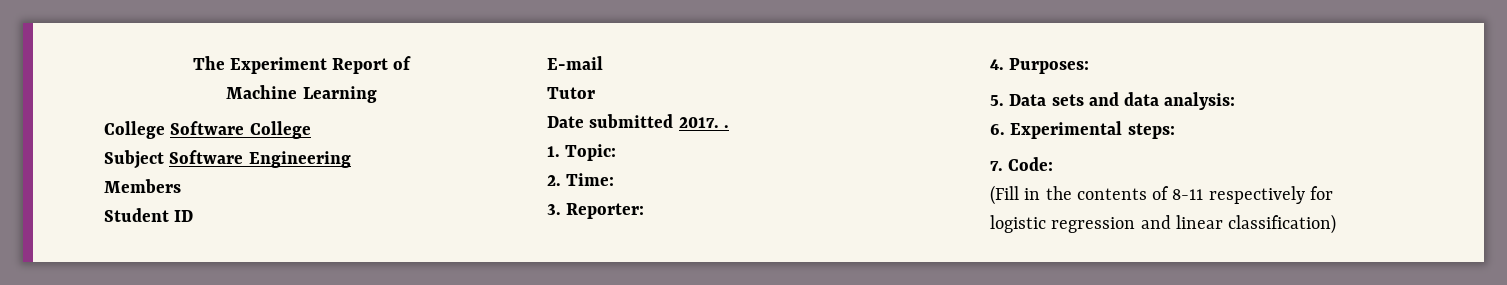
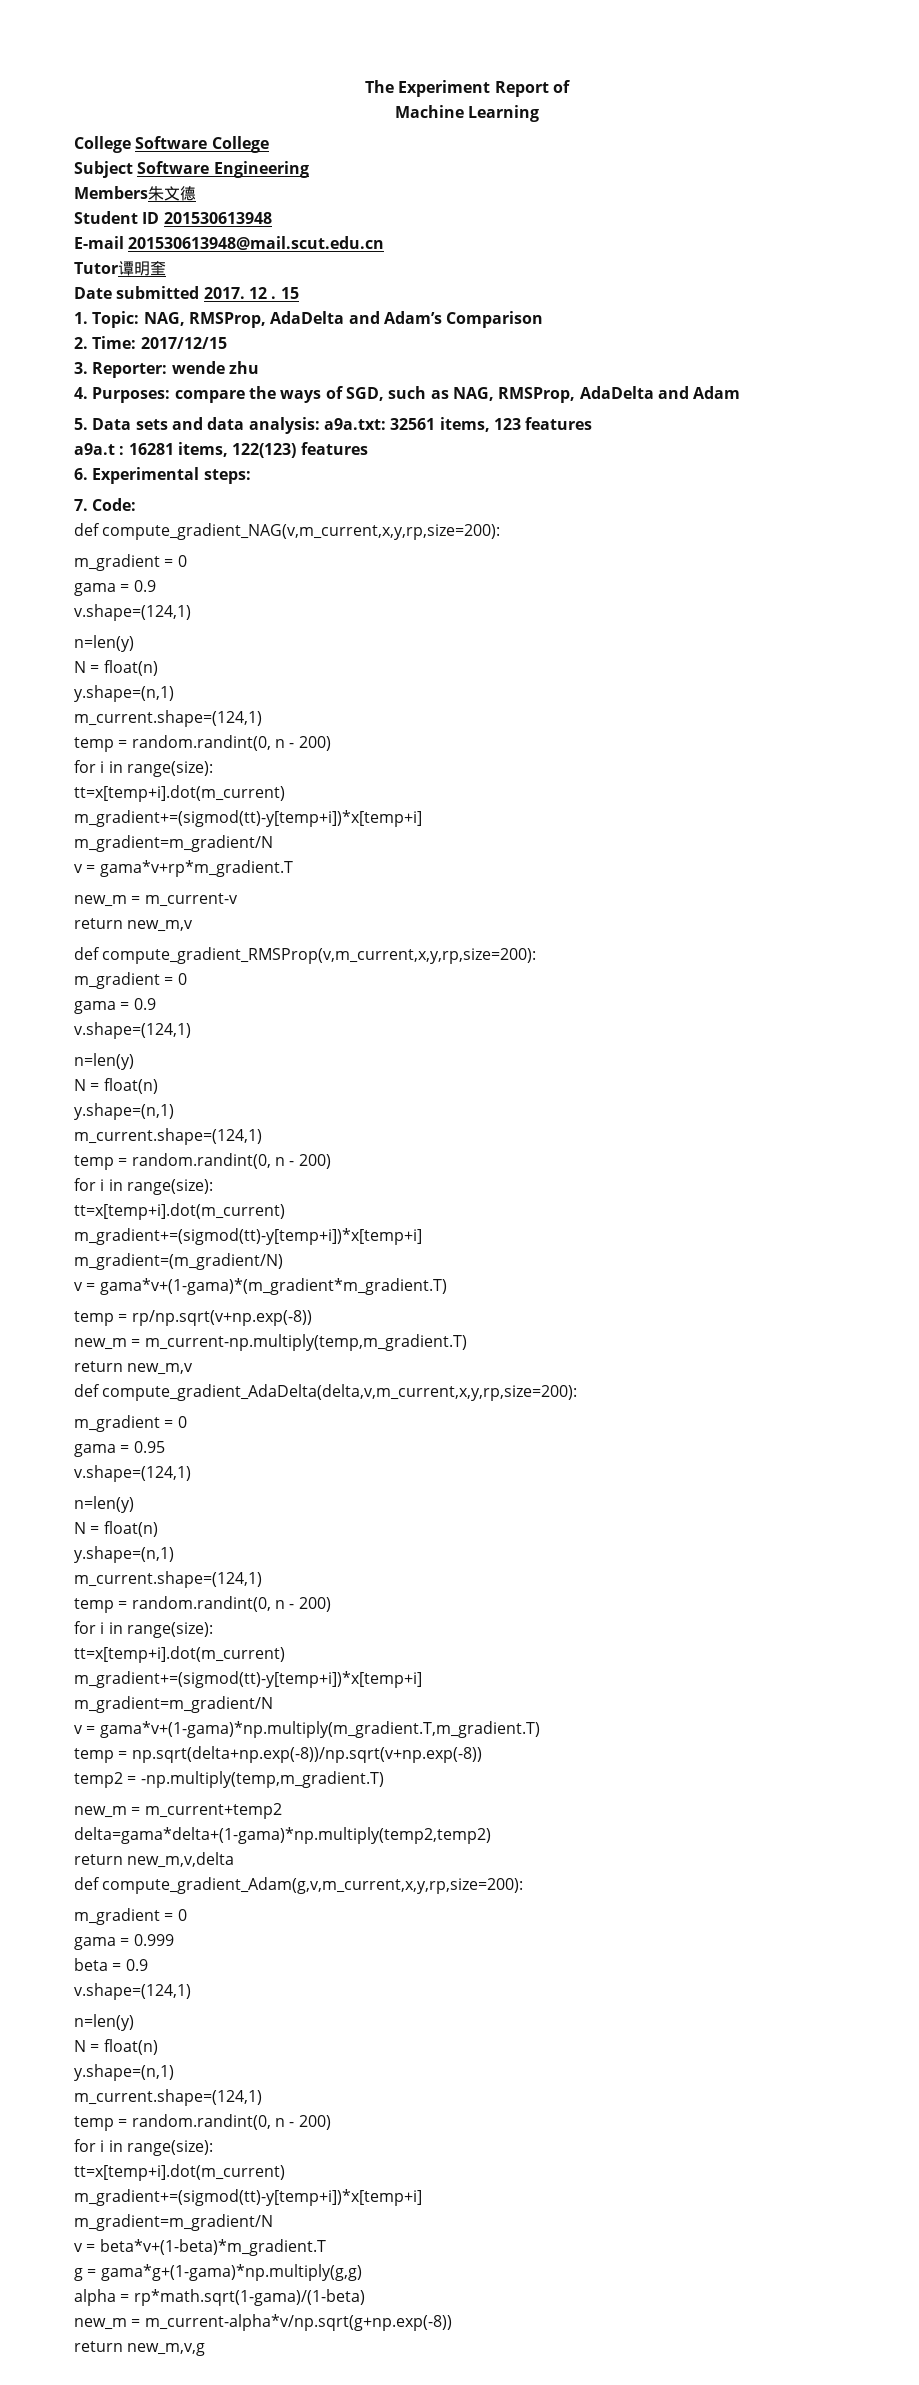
(181, 186) none -> [148,186,196,201] 朱文德
(194, 216) none -> [163,212,272,224] 201530613948
(603, 63) none -> [128,236,385,250] 201530613948@mail.scut.edu.cn
(595, 93) none -> [117,261,166,276] 谭明奎
(719, 122) none -> [248,287,267,299] 12
(729, 126) none -> [280,287,299,299] 15
(617, 152) none -> [143,311,544,328] NAG, RMSProp, AdaDelta and Adam’s Comparison
(615, 179) none -> [140,337,227,349] 2017/12/15
(645, 211) none -> [171,361,259,374] wende zhu
(1090, 66) none -> [174,386,741,403] compare the ways of SGD, such as NAG, RMSProp, AdaDelta and Adam
(1236, 101) none -> [323,417,593,432] [74,442,368,458] a9a.txt: 32561 items, 123 features // a9a.t : 16281 items, 122(123) features
[990,185,1333,205] [990,214,1337,234] (Fill in the contents of 8-11 respectively for logistic regression and linear classification) -> [74,523,501,540] [74,554,187,571] [74,580,156,596] [74,604,191,621] [74,635,134,652] [74,660,158,676] [74,685,174,702] [74,710,262,727] [74,735,331,752] [74,760,213,777] [74,785,285,802] [74,810,422,827] [74,835,273,852] [74,860,293,877] [74,893,238,907] [74,918,194,932] [74,947,537,964] [74,972,187,989] [74,998,156,1014] [74,1022,191,1039] [74,1053,134,1070] [74,1078,158,1094] [74,1103,174,1120] [74,1128,262,1145] [74,1153,331,1170] [74,1178,213,1195] [74,1203,285,1220] [74,1228,422,1245] [74,1253,283,1270] [74,1278,447,1295] [74,1310,312,1326] [74,1334,467,1351] [74,1361,194,1375] [74,1384,578,1401] [74,1415,187,1432] [74,1441,165,1457] [74,1465,191,1482] [74,1496,134,1513] [74,1521,158,1537] [74,1546,174,1563] [74,1571,262,1588] [74,1596,331,1613] [74,1621,213,1638] [74,1646,285,1663] [74,1671,422,1688] [74,1696,273,1713] [74,1721,540,1738] [74,1746,482,1763] [74,1771,384,1788] [74,1803,282,1819] [74,1827,491,1844] [74,1852,235,1868] [74,1877,524,1894] [74,1908,187,1925] [74,1934,174,1950] [74,1958,148,1971] [74,1983,191,2000] [74,2014,134,2031] [74,2039,158,2055] [74,2064,174,2081] [74,2089,262,2106] [74,2114,331,2131] [74,2139,213,2156] [74,2164,285,2181] [74,2189,422,2206] [74,2214,273,2231] [74,2239,326,2256] [74,2264,362,2281] [74,2289,365,2306] [74,2314,452,2331] [74,2341,206,2356] def compute_gradient_NAG(v,m_current,x,y,rp,size=200): // m_gradient = 0 // gama = 0.9 // v.shape=(124,1) // n=len(y) // N = float(n) // y.shape=(n,1) // m_current.shape=(124,1) // temp = random.randint(0, n - 200) // for i in range(size): // tt=x[temp+i].dot(m_current) // m_gradient+=(sigmod(tt)-y[temp+i])*x[temp+i] // m_gradient=m_gradient/N // v = gama*v+rp*m_gradient.T // new_m = m_current-v // return new_m,v // def compute_gradient_RMSProp(v,m_current,x,y,rp,size=200): // m_gradient = 0 // gama = 0.9 // v.shape=(124,1) // n=len(y) // N = float(n) // y.shape=(n,1) // m_current.shape=(124,1) // temp = random.randint(0, n - 200) // for i in range(size): // tt=x[temp+i].dot(m_current) // m_gradient+=(sigmod(tt)-y[temp+i])*x[temp+i] // m_gradient=(m_gradient/N) // v = gama*v+(1-gama)*(m_gradient*m_gradient.T) // temp = rp/np.sqrt(v+np.exp(-8)) // new_m = m_current-np.multiply(temp,m_gradient.T) // return new_m,v // def compute_gradient_AdaDelta(delta,v,m_current,x,y,rp,size=200): // m_gradient = 0 // gama = 0.95 // v.shape=(124,1) // n=len(y) // N = float(n) // y.shape=(n,1) // m_current.shape=(124,1) // temp = random.randint(0, n - 200) // for i in range(size): // tt=x[temp+i].dot(m_current) // m_gradient+=(sigmod(tt)-y[temp+i])*x[temp+i] // m_gradient=m_gradient/N // v = gama*v+(1-gama)*np.multiply(m_gradient.T,m_gradient.T) // temp = np.sqrt(delta+np.exp(-8))/np.sqrt(v+np.exp(-8)) // temp2 = -np.multiply(temp,m_gradient.T) // new_m = m_current+temp2 // delta=gama*delta+(1-gama)*np.multiply(temp2,temp2) // return new_m,v,delta // def compute_gradient_Adam(g,v,m_current,x,y,rp,size=200): // m_gradient = 0 // gama = 0.999 // beta = 0.9 // v.shape=(124,1) // n=len(y) // N = float(n) // y.shape=(n,1) // m_current.shape=(124,1) // temp = random.randint(0, n - 200) // for i in range(size): // tt=x[temp+i].dot(m_current) // m_gradient+=(sigmod(tt)-y[temp+i])*x[temp+i] // m_gradient=m_gradient/N // v = beta*v+(1-beta)*m_gradient.T // g = gama*g+(1-gama)*np.multiply(g,g) // alpha = rp*math.sqrt(1-gama)/(1-beta) // new_m = m_current-alpha*v/np.sqrt(g+np.exp(-8)) // return new_m,v,g

